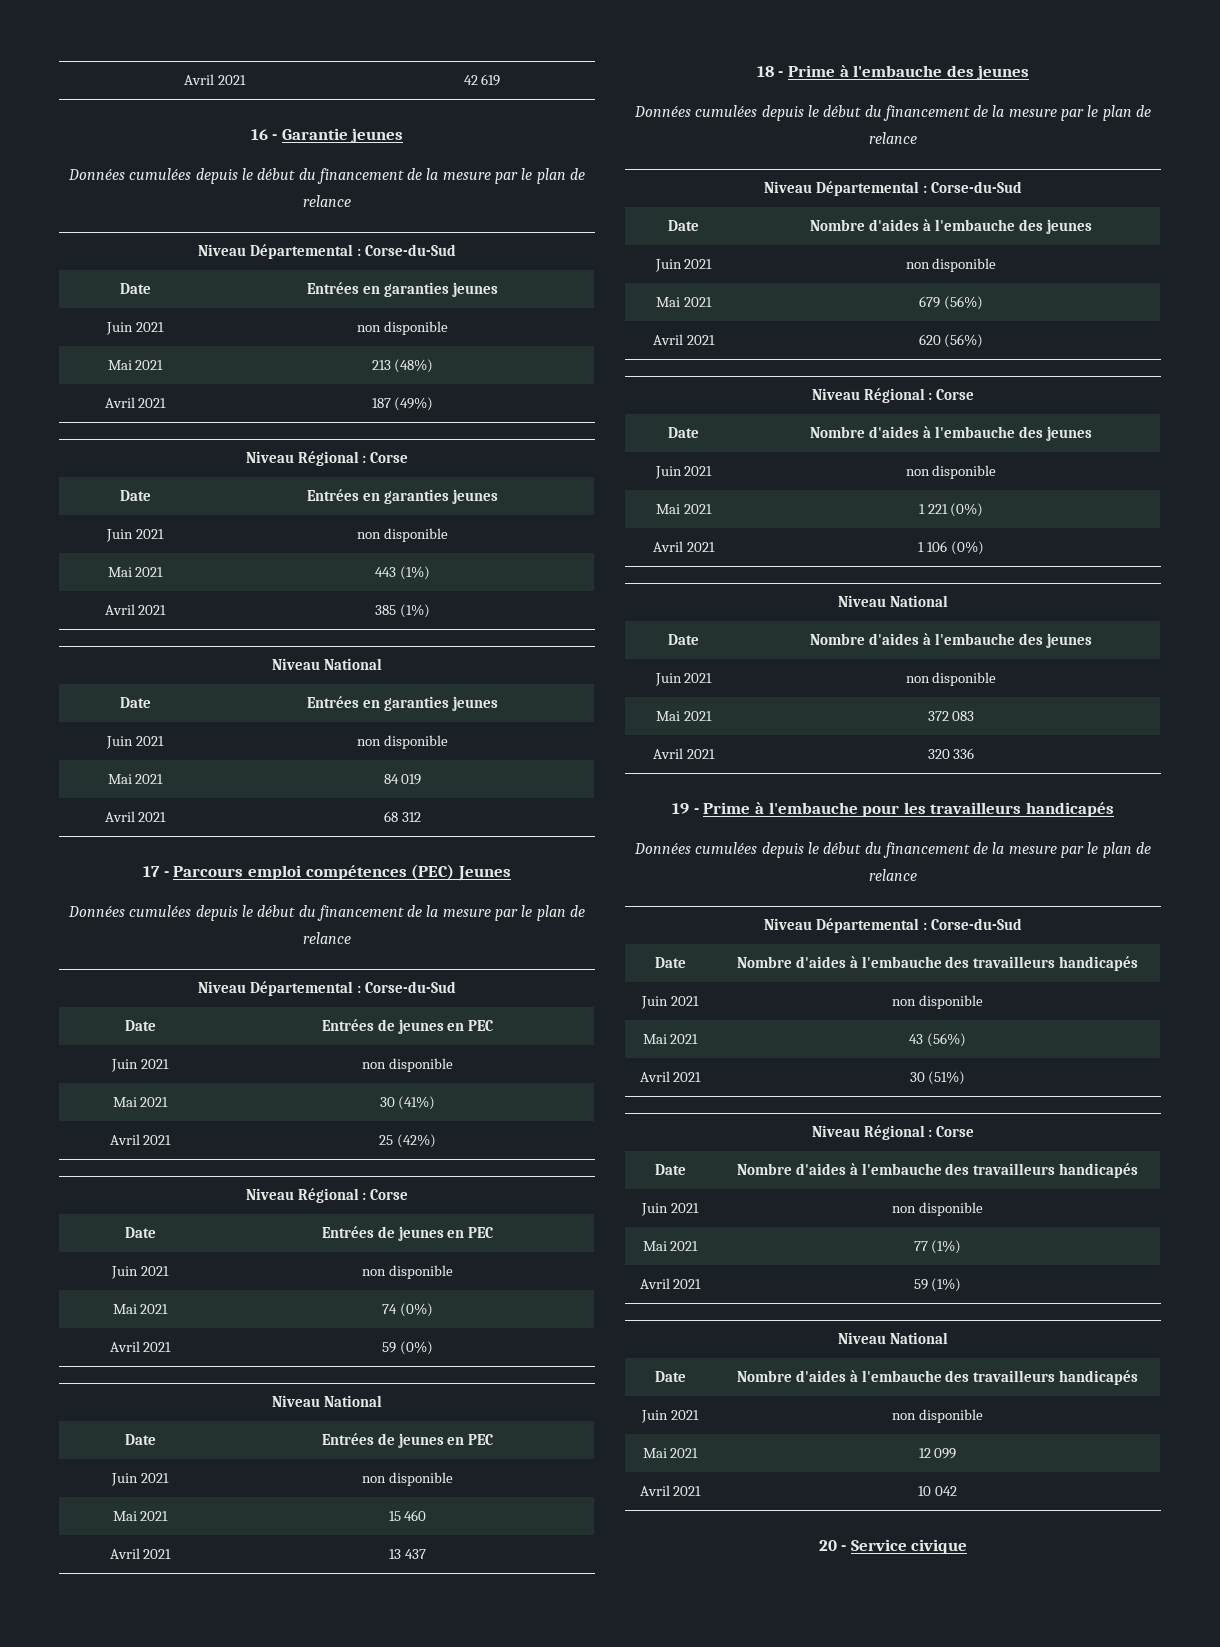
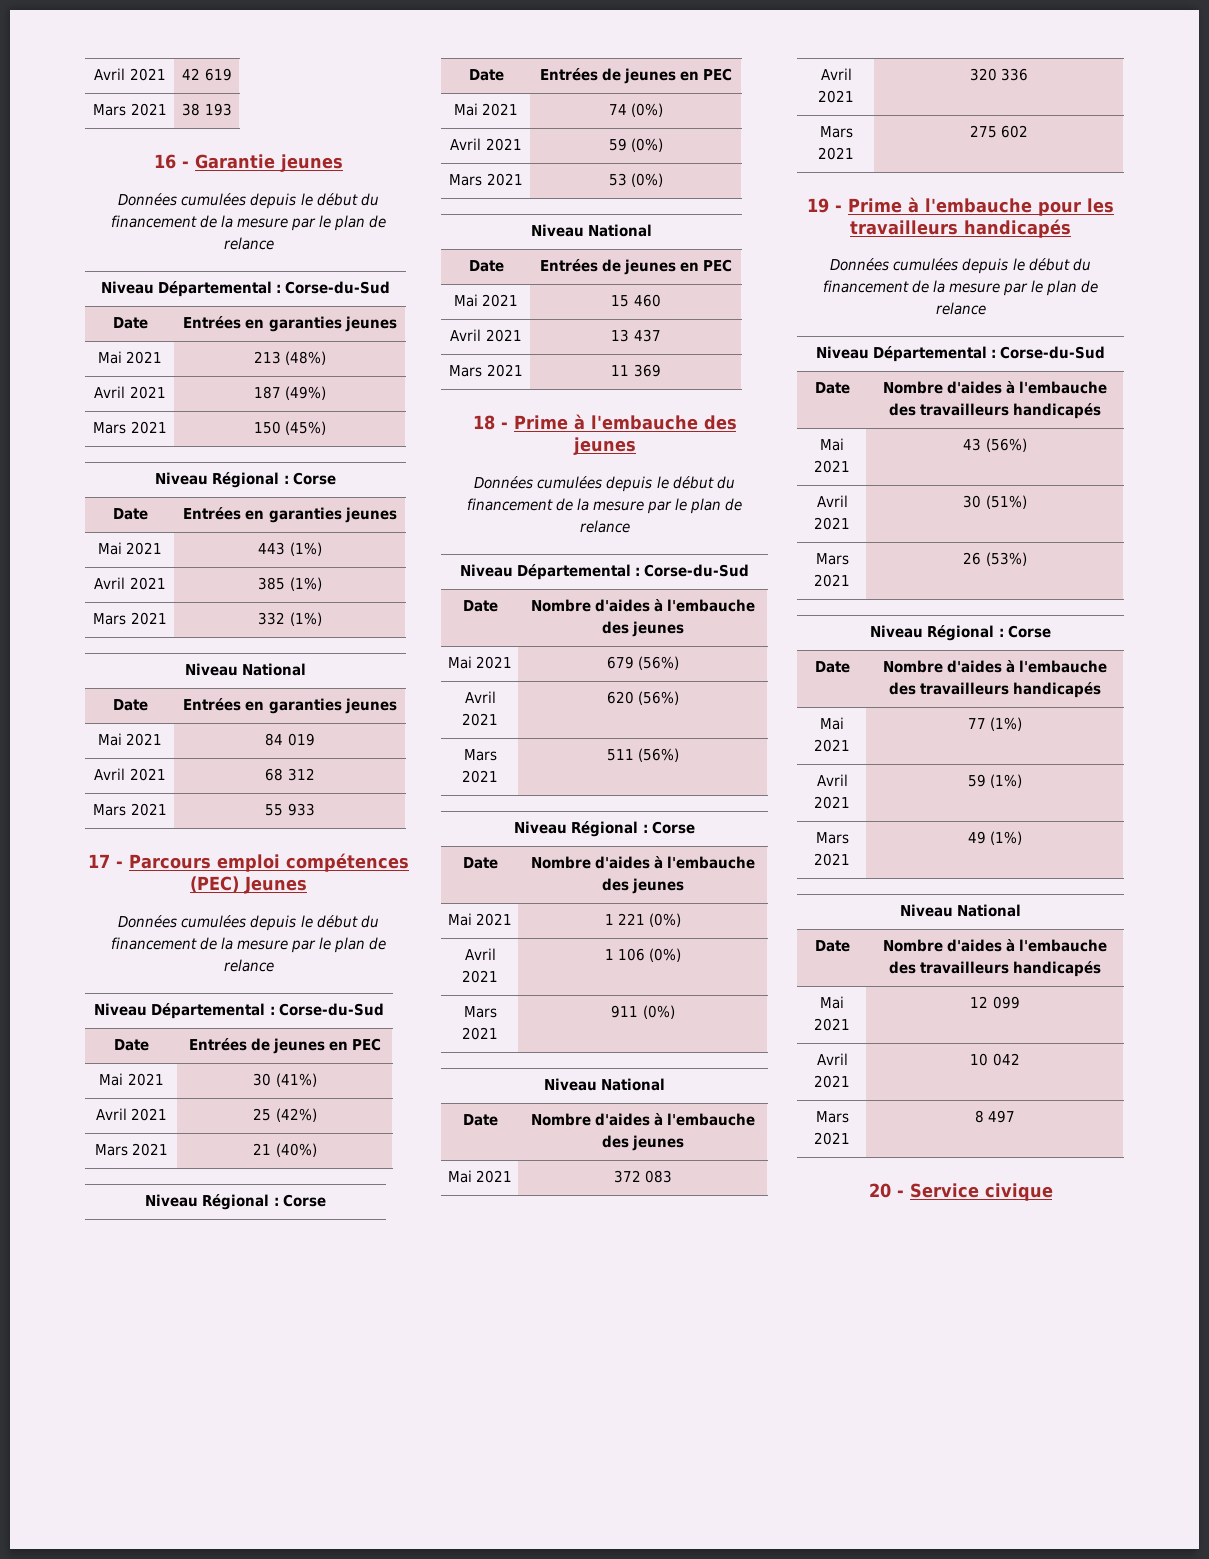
(501, 80) none -> [93,103,167,116] [182,103,232,116] // Mars 2021 | 38 193
[106,322,164,335] [357,321,448,335] // Juin 2021 | non disponible -> (397, 324) none
(434, 404) none -> [93,421,167,434] [253,421,327,435] // Mars 2021 | 150 (45%)
[106,529,164,542] [357,528,448,542] // Juin 2021 | non disponible -> (397, 515) none
(430, 611) none -> [93,612,167,625] [258,612,322,626] // Mars 2021 | 332 (1%)
[106,736,164,749] [357,735,448,749] // Juin 2021 | non disponible -> (397, 706) none
(421, 817) none -> [93,803,167,816] [265,803,315,816] // Mars 2021 | 55 933
[111,1059,169,1072] [362,1058,453,1072] // Juin 2021 | non disponible -> (382, 1044) none
(436, 1141) none -> [94,1143,169,1156] [253,1143,317,1157] // Mars 2021 | 21 (40%)
[111,1266,169,1279] [362,1265,453,1279] // Juin 2021 | non disponible -> (733, 74) none
(433, 1348) none -> [449,173,523,186] [608,173,664,187] // Mars 2021 | 53 (0%)
[111,1473,169,1486] [362,1472,453,1486] // Juin 2021 | non disponible -> (733, 265) none
(426, 1554) none -> [449,364,523,377] [611,364,661,377] // Mars 2021 | 11 369
[654,259,713,272] [905,258,997,272] // Juin 2021 | non disponible -> (685, 629) none
(984, 341) none -> [463,749,497,761] [462,770,498,783] [606,748,680,762] // Mars 2021 | 511 (56%)
[654,466,713,479] [905,465,997,479] // Juin 2021 | non disponible -> (685, 886) none
(984, 548) none -> [463,1006,497,1018] [462,1027,498,1040] [611,1005,675,1019] // Mars 2021 | 911 (0%)
[654,673,713,686] [905,672,997,686] // Juin 2021 | non disponible -> (685, 1143) none
(975, 753) none -> [819,126,853,138] [818,147,854,160] [969,125,1029,138] // Mars 2021 | 275 602
[641,996,699,1009] [892,995,983,1009] // Juin 2021 | non disponible -> (1102, 411) none
(966, 1078) none -> [815,553,849,565] [814,574,850,587] [963,552,1027,566] // Mars 2021 | 26 (53%)
[641,1203,699,1216] [892,1202,983,1216] // Juin 2021 | non disponible -> (1102, 690) none
(962, 1285) none -> [815,832,849,844] [814,853,850,866] [967,831,1023,845] // Mars 2021 | 49 (1%)
[641,1410,699,1423] [892,1409,983,1423] // Juin 2021 | non disponible -> (1102, 969) none
(957, 1491) none -> [815,1111,849,1123] [814,1132,850,1145] [974,1110,1016,1123] // Mars 2021 | 8 497

